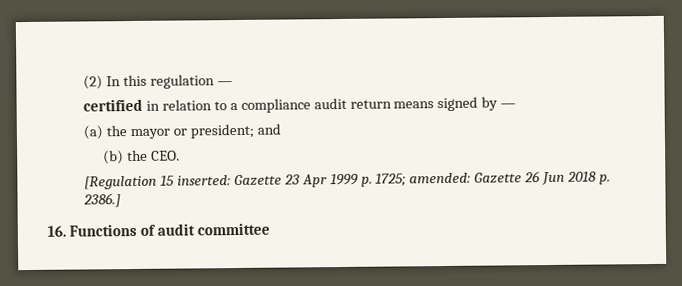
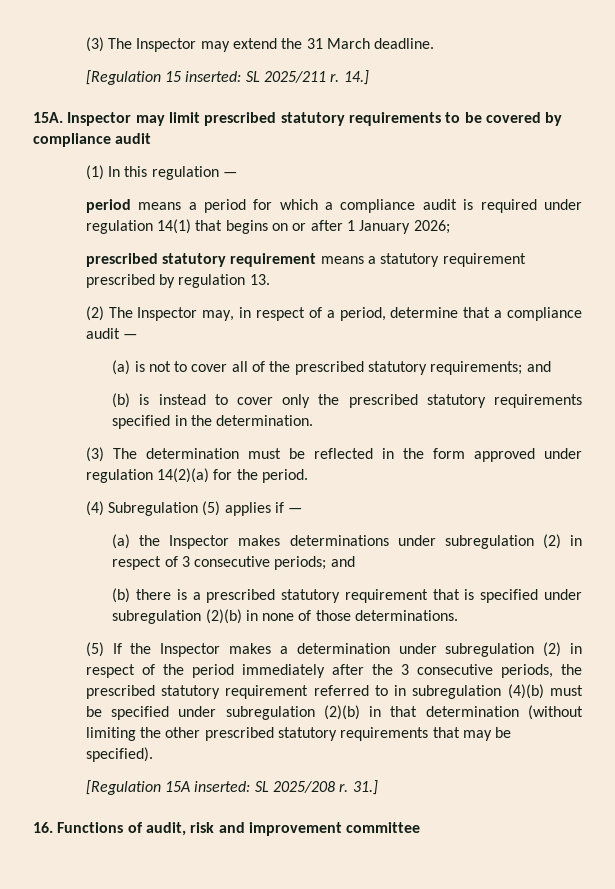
[83,74,233,90] [83,96,517,113] [83,123,281,140] [102,149,180,165] [84,171,611,190] [83,193,122,208] (2) In this regulation — // certified in relation to a compliance audit return means signed by — // (a) the mayor or president; and // (b) the CEO. // [Regulation 15 inserted: Gazette 23 Apr 1999 p. 1725; amended: Gazette 26 Jun 2018 p. 2386.] -> [85,37,435,52] [85,70,369,85] [33,112,563,126] [33,133,152,147] [85,165,238,180] [85,199,583,213] [85,219,450,234] [85,253,526,267] [85,274,270,288] [85,306,582,321] [85,328,138,339] [112,360,551,375] [112,393,583,408] [112,415,314,429] [85,447,583,462] [85,468,309,483] [85,501,303,516] [112,534,582,549] [112,556,355,570] [112,588,583,603] [112,609,459,624] [85,642,582,657] [85,664,583,678] [85,684,583,699] [85,705,583,720] [85,727,512,741] [85,747,153,762] [85,780,378,795] (3) The Inspector may extend the 31 March deadline. // [Regulation 15 inserted: SL 2025/211 r. 14.] // 15A. Inspector may limit prescribed statutory requirements to be covered by compliance audit // (1) In this regulation — // period means a period for which a compliance audit is required under regulation 14(1) that begins on or after 1 January 2026; // prescribed statutory requirement means a statutory requirement prescribed by regulation 13. // (2) The Inspector may, in respect of a period, determine that a compliance audit — // (a) is not to cover all of the prescribed statutory requirements; and // (b) is instead to cover only the prescribed statutory requirements specified in the determination. // (3) The determination must be reflected in the form approved under regulation 14(2)(a) for the period. // (4) Subregulation (5) applies if — // (a) the Inspector makes determinations under subregulation (2) in respect of 3 consecutive periods; and // (b) there is a prescribed statutory requirement that is specified under subregulation (2)(b) in none of those determinations. // (5) If the Inspector makes a determination under subregulation (2) in respect of the period immediately after the 3 consecutive periods, the prescribed statutory requirement referred to in subregulation (4)(b) must be specified under subregulation (2)(b) in that determination (without limiting the other prescribed statutory requirements that may be specified). // [Regulation 15A inserted: SL 2025/208 r. 31.]
[156,223,195,236] audit -> [145,822,342,836] audit, risk and improvement

